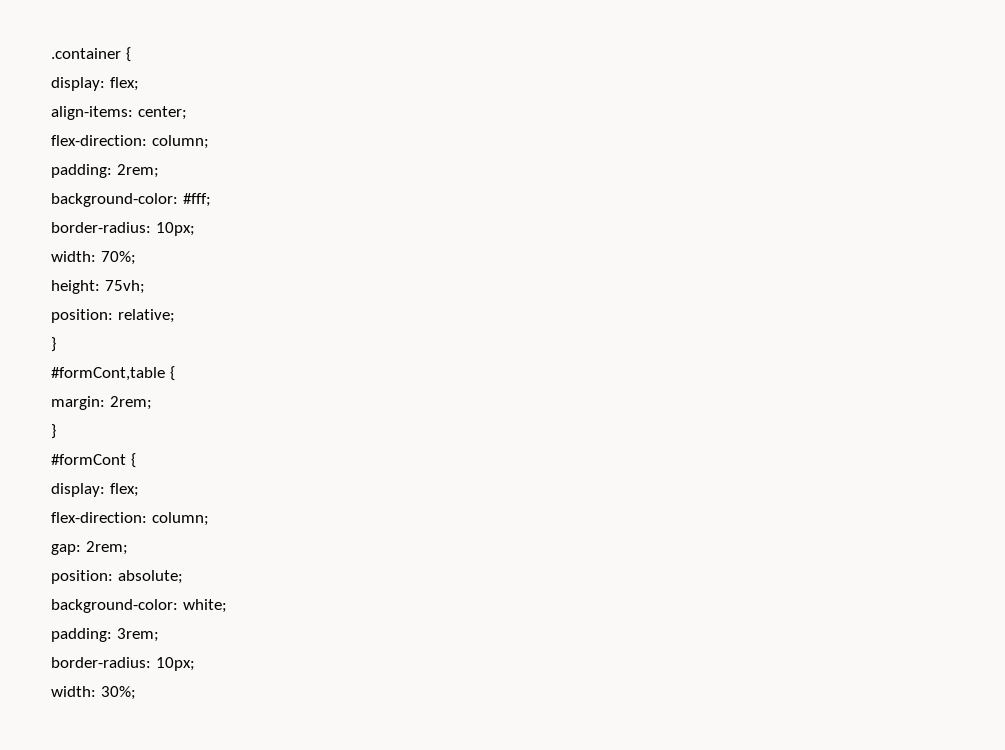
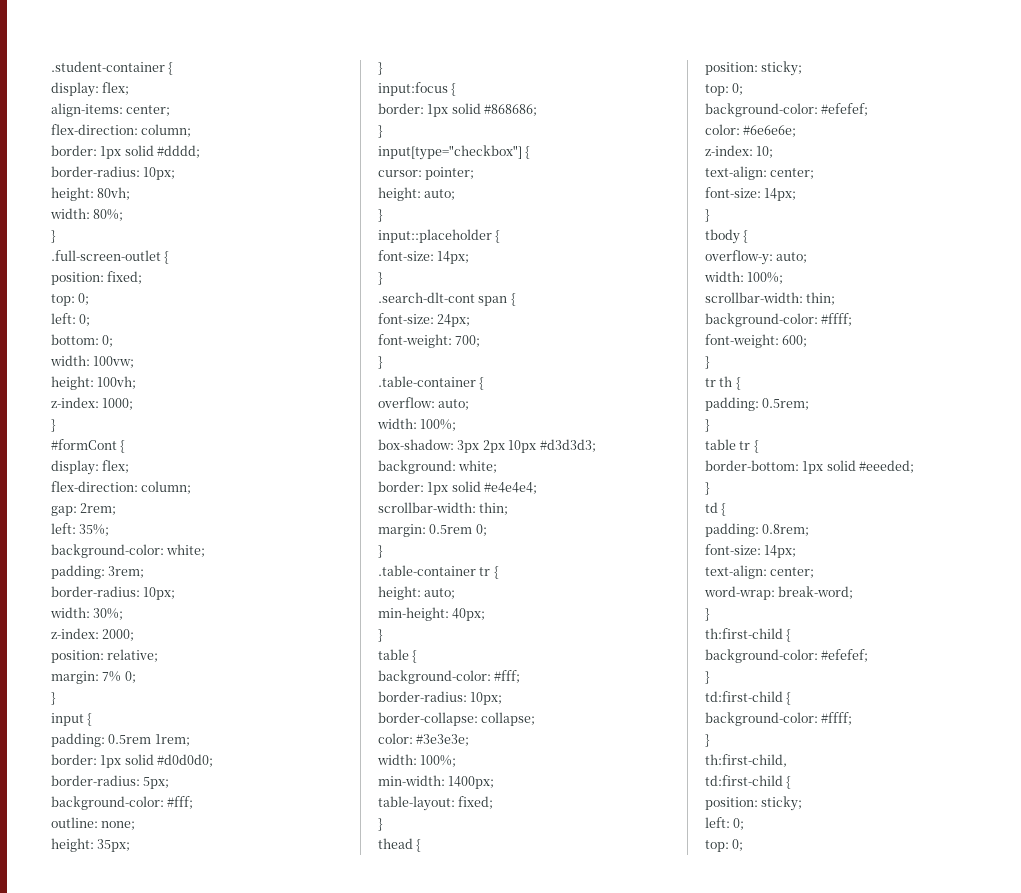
[51,48,121,59] .container -> [51,61,165,72] .student-container
[51,164,159,178] [51,193,211,207] [51,222,195,236] [51,251,136,265] [51,280,145,294] [51,309,175,323] [51,337,56,352] [51,366,175,381] [51,396,152,410] padding: 2rem; // background-color: #fff; // border-radius: 10px; // width: 70%; // height: 75vh; // position: relative; // } // #formCont,table { // margin: 2rem; -> [51,145,201,159] [51,166,176,180] [51,187,131,201] [50,208,124,221] [51,230,56,243] [51,250,170,264] [51,271,143,285] [51,293,90,306] [51,313,91,326] [51,334,114,347] [50,355,135,368] [51,376,137,390] [51,397,134,410] border: 1px solid #dddd; // border-radius: 10px; // height: 80vh; // width: 80%; // } // .full-screen-outlet { // position: fixed; // top: 0; // left: 0; // bottom: 0; // width: 100vw; // height: 100vh; // z-index: 1000;
[51,570,183,584] position: absolute; -> [51,523,110,536] left: 35%;
(136, 693) none -> [51,628,135,641] [51,649,159,663] [51,671,136,684] [51,692,56,705] [51,713,93,726] [51,733,190,747] [51,754,214,768] [51,775,170,789] [51,796,194,810] [51,817,136,830] [51,838,131,852] [378,62,383,75] [378,82,457,96] [378,103,538,117] [378,125,383,138] [378,145,531,160] [378,167,475,180] [378,187,456,201] [378,209,383,222] [378,229,501,243] [378,250,470,264] [378,272,383,285] [378,292,516,306] [378,313,471,327] [378,334,481,348] [378,356,383,369] [378,376,485,390] [378,397,470,410] [377,418,457,431] [378,439,596,453] [378,460,498,474] [378,481,538,495] [378,502,509,515] [378,524,487,537] [378,545,383,558] [378,565,499,579] [378,586,456,600] [378,607,486,621] [378,629,383,642] [378,649,418,663] [378,670,521,684] [378,691,503,705] [378,712,536,726] [378,733,470,746] [377,754,457,767] [378,775,495,789] [378,796,494,811] [378,818,383,831] [378,838,422,852] [705,61,803,76] [705,83,744,96] [705,103,869,117] [705,124,797,137] [705,145,774,158] [705,166,815,180] [705,187,797,201] [705,209,710,222] [705,229,749,244] [705,250,808,265] [704,271,784,284] [705,292,836,305] [705,313,853,327] [705,334,808,348] [705,356,710,369] [705,376,741,390] [705,397,810,411] [705,419,710,432] [705,439,759,453] [705,460,915,474] [705,482,710,495] [705,502,727,516] [705,523,810,537] [705,544,797,558] [705,565,815,579] [704,586,854,600] [705,608,710,621] [705,628,792,642] [705,649,869,663] [705,671,710,684] [705,691,792,705] [705,712,853,726] [705,734,710,747] [705,754,787,767] [705,775,792,789] [705,796,803,811] [705,817,745,830] [705,839,744,852] // z-index: 2000; // position: relative; // margin: 7% 0; // } // input { // padding: 0.5rem 1rem; // border: 1px solid #d0d0d0; // border-radius: 5px; // background-color: #fff; // outline: none; // height: 35px; // } // input:focus { // border: 1px solid #868686; // } // input[type="checkbox"] { // cursor: pointer; // height: auto; // } // input::placeholder { // font-size: 14px; // } // .search-dlt-cont span { // font-size: 24px; // font-weight: 700; // } // .table-container { // overflow: auto; // width: 100%; // box-shadow: 3px 2px 10px #d3d3d3; // background: white; // border: 1px solid #e4e4e4; // scrollbar-width: thin; // margin: 0.5rem 0; // } // .table-container tr { // height: auto; // min-height: 40px; // } // table { // background-color: #fff; // border-radius: 10px; // border-collapse: collapse; // color: #3e3e3e; // width: 100%; // min-width: 1400px; // table-layout: fixed; // } // thead { // position: sticky; // top: 0; // background-color: #efefef; // color: #6e6e6e; // z-index: 10; // text-align: center; // font-size: 14px; // } // tbody { // overflow-y: auto; // width: 100%; // scrollbar-width: thin; // background-color: #ffff; // font-weight: 600; // } // tr th { // padding: 0.5rem; // } // table tr { // border-bottom: 1px solid #eeeded; // } // td { // padding: 0.8rem; // font-size: 14px; // text-align: center; // word-wrap: break-word; // } // th:first-child { // background-color: #efefef; // } // td:first-child { // background-color: #ffff; // } // th:first-child, // td:first-child { // position: sticky; // left: 0; // top: 0;

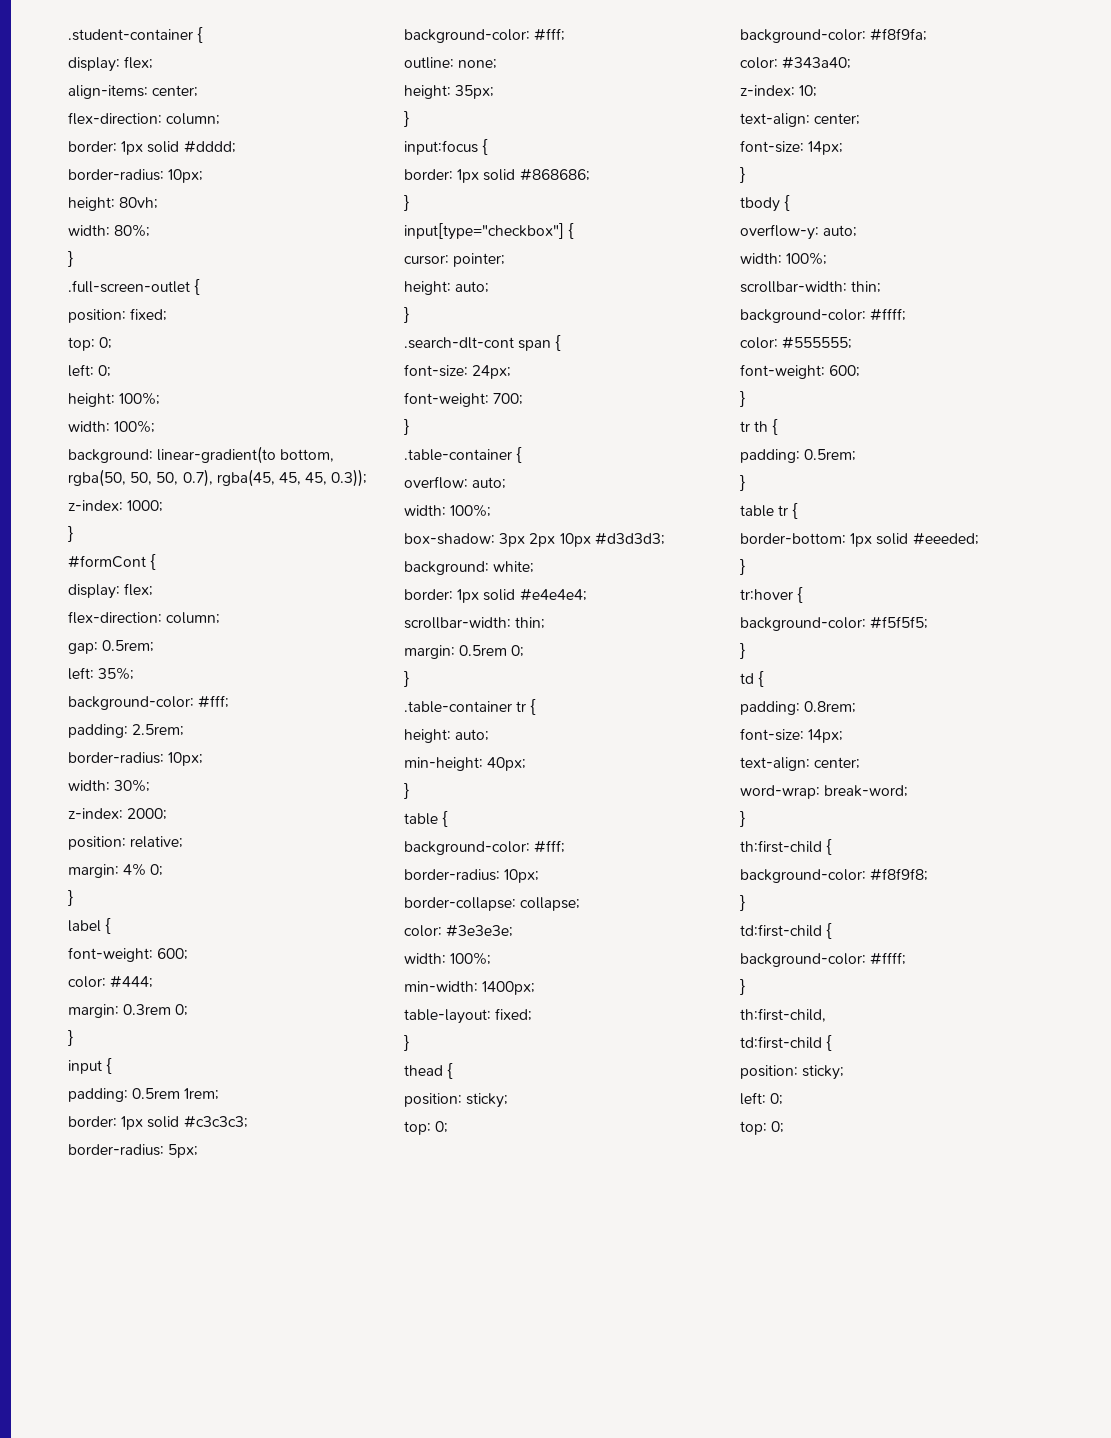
[51,334,114,347] [50,355,135,368] [51,376,137,390] bottom: 0; // width: 100vw; // height: 100vh; -> [68,392,161,407] [68,420,156,433] [68,446,335,464] [68,469,368,487] height: 100%; // width: 100%; // background: linear-gradient(to bottom, rgba(50, 50, 50, 0.7), rgba(45, 45, 45, 0.3));
[80,503,117,515] 2rem; -> [102,640,155,652] 0.5rem;
[166,544,206,557] [51,565,145,579] white; // padding: 3rem; -> [198,695,230,708] [68,724,185,738] #fff; // padding: 2.5rem;
[102,671,122,682] 7% -> [123,863,164,876] [68,890,73,906] [68,918,112,934] [68,947,189,962] [68,975,154,988] [68,1004,172,1018] 4% 0; // } // label { // font-weight: 600; // color: #444; // margin: 0.3rem
[157,754,214,767] #d0d0d0; -> [183,1115,248,1128] #c3c3c3;
[378,229,501,243] [378,250,470,264] [378,272,383,285] // input::placeholder { // font-size: 14px; // } -> (409, 315) none
[821,103,869,116] [705,124,797,137] #efefef; // color: #6e6e6e; -> [870,28,928,41] [740,56,852,69] #f8f9fa; // color: #343a40;
(853, 319) none -> [740,336,853,349] // color: #555555;
(710, 488) none -> [740,587,804,603] [740,616,929,631] [740,643,745,659] // tr:hover { // background-color: #f5f5f5; // }
[821,649,869,662] #efefef; -> [870,868,929,881] #f8f9f8;

